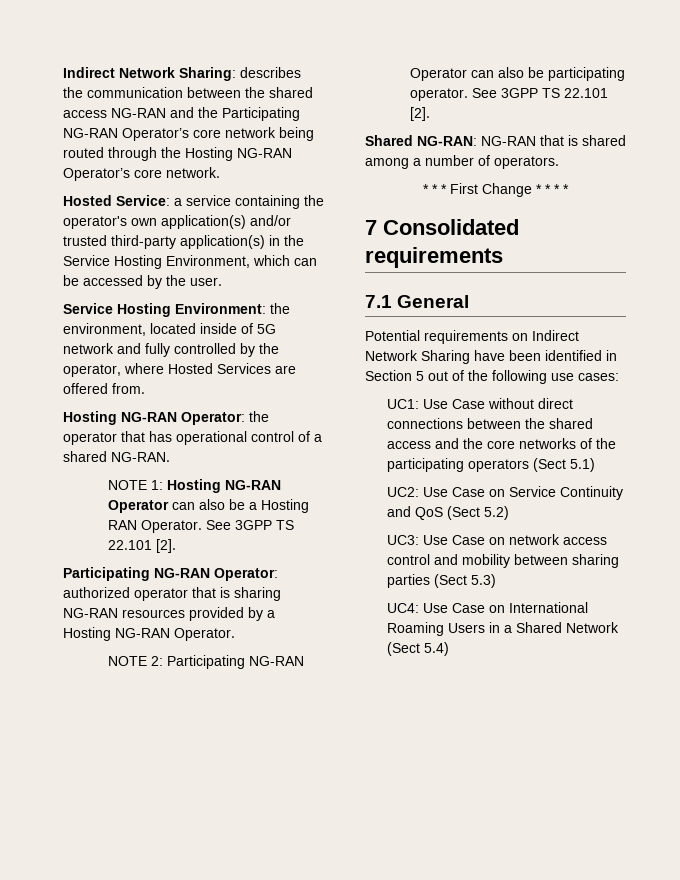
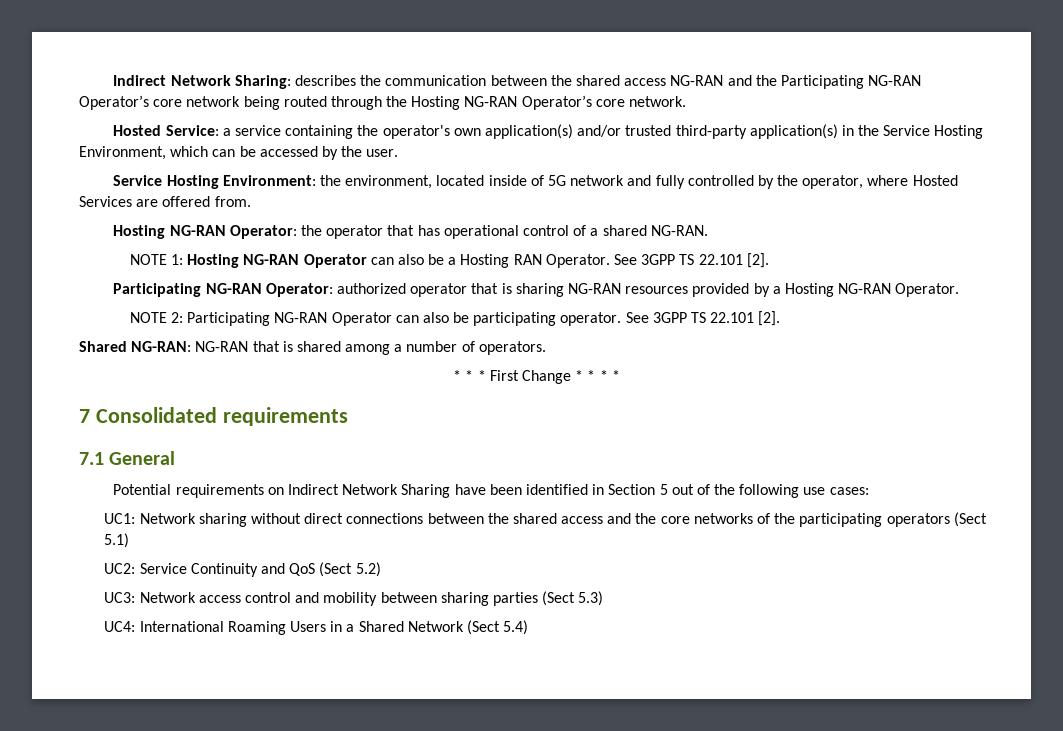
[423,399,486,409] Use Case -> [139,513,247,527] Network sharing
[423,487,506,497] Use Case on -> (136, 568) none
[423,534,561,545] Use Case on network -> [139,592,196,603] Network
[423,603,506,613] Use Case on -> (136, 626) none

